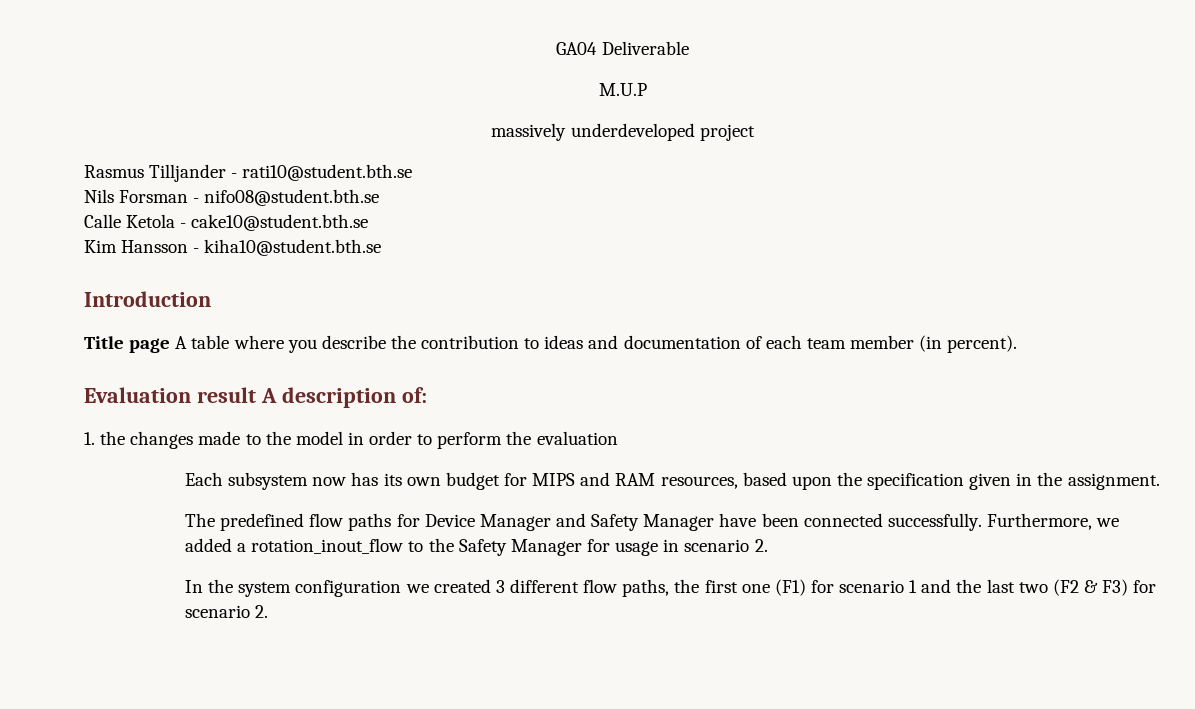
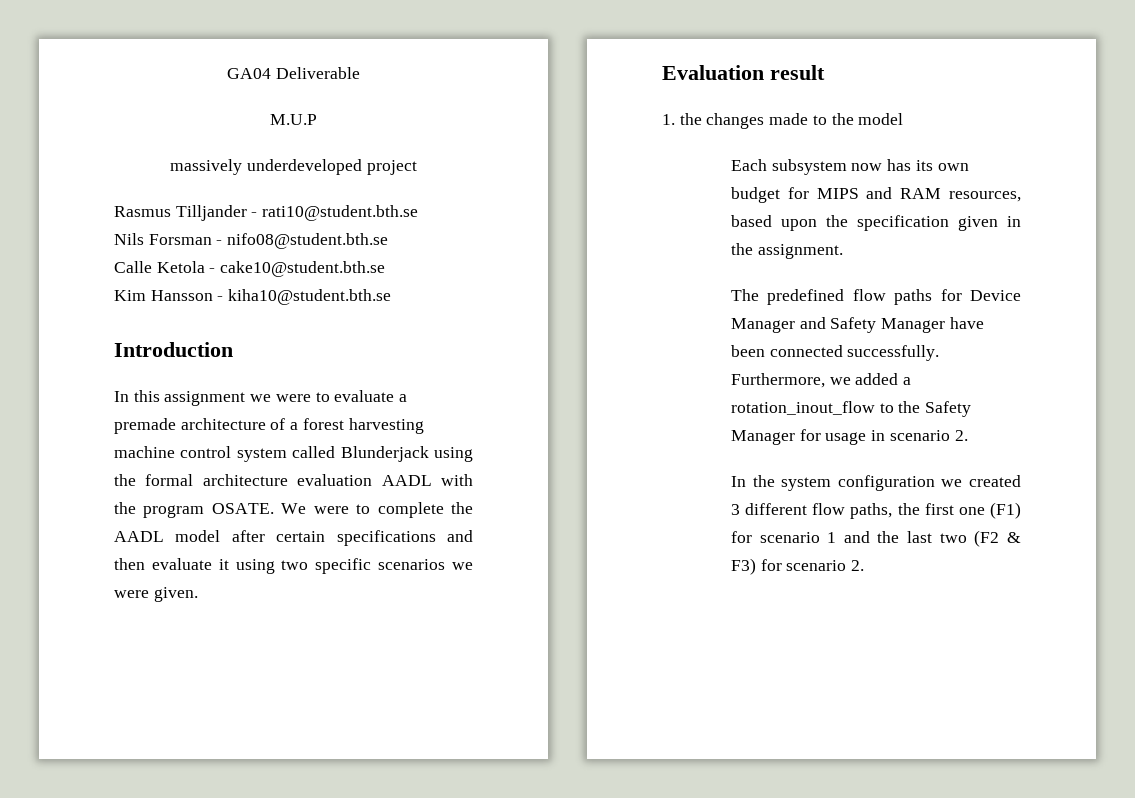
[84,335,1018,353] Title page A table where you describe the contribution to ideas and documentation of each team member (in percent). -> [114,390,408,406] [114,418,424,434] [114,446,473,462] [114,474,473,486] [114,502,474,518] [114,530,473,546] [114,558,473,574] [114,587,198,602] In this assignment we were to evaluate a premade architecture of a forest harvesting machine control system called Blunderjack using the formal architecture evaluation AADL with the program OSATE. We were to complete the AADL model after certain specifications and then evaluate it using two specific scenarios we were given.
[260,387,427,408] A description of: -> (825, 72) none
[347,431,618,449] in order to perform the evaluation -> (904, 119) none

